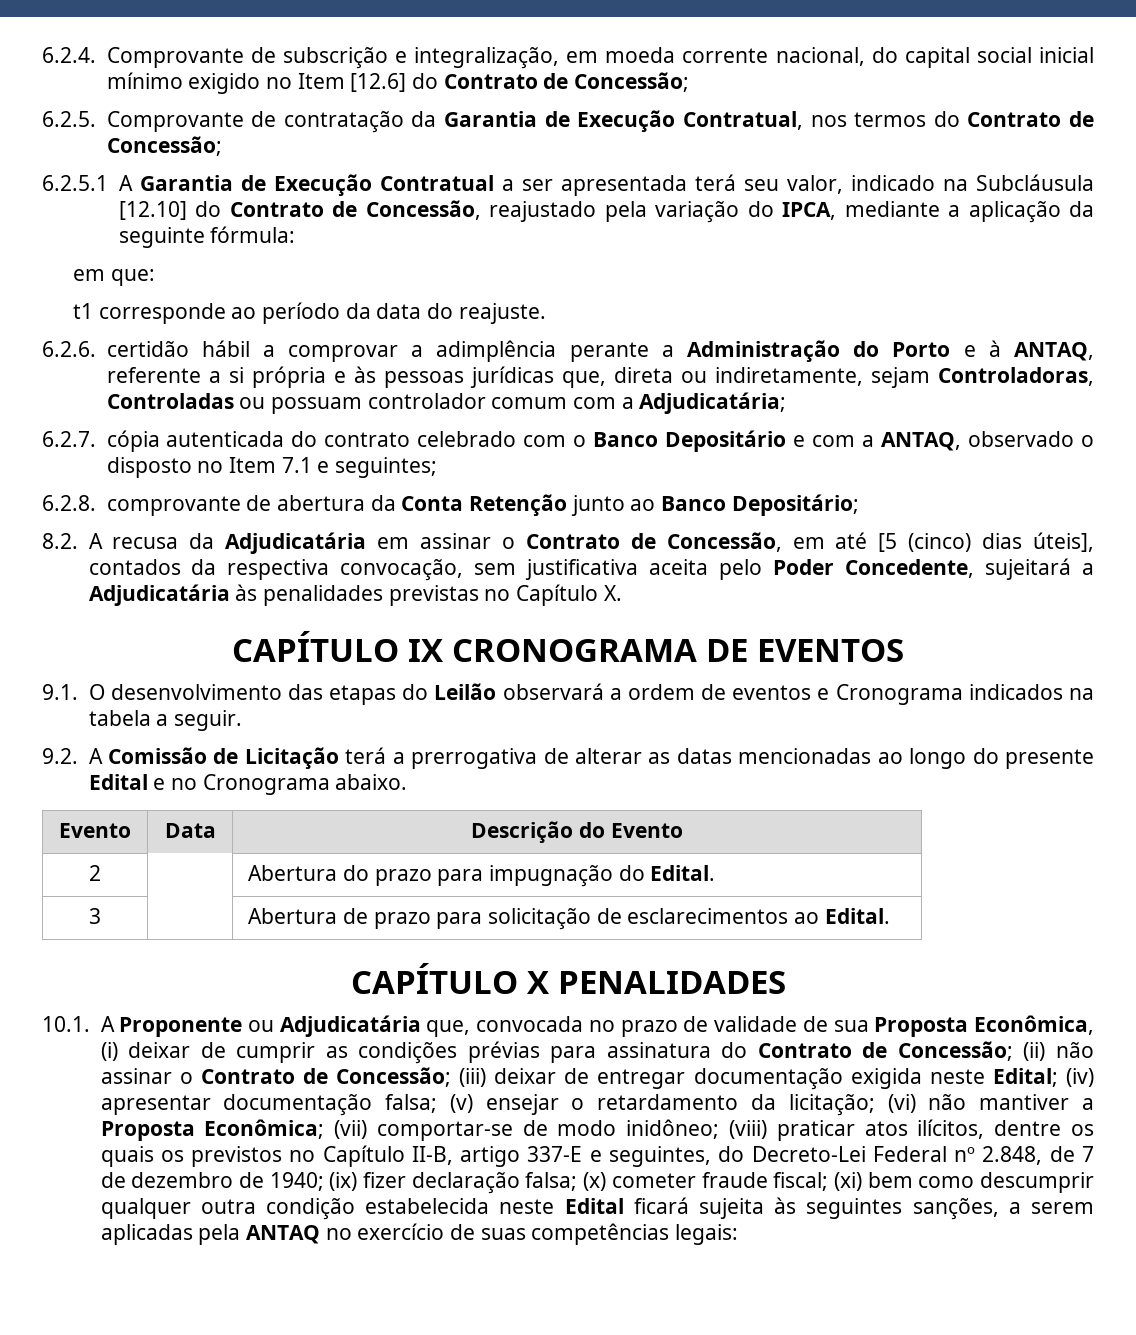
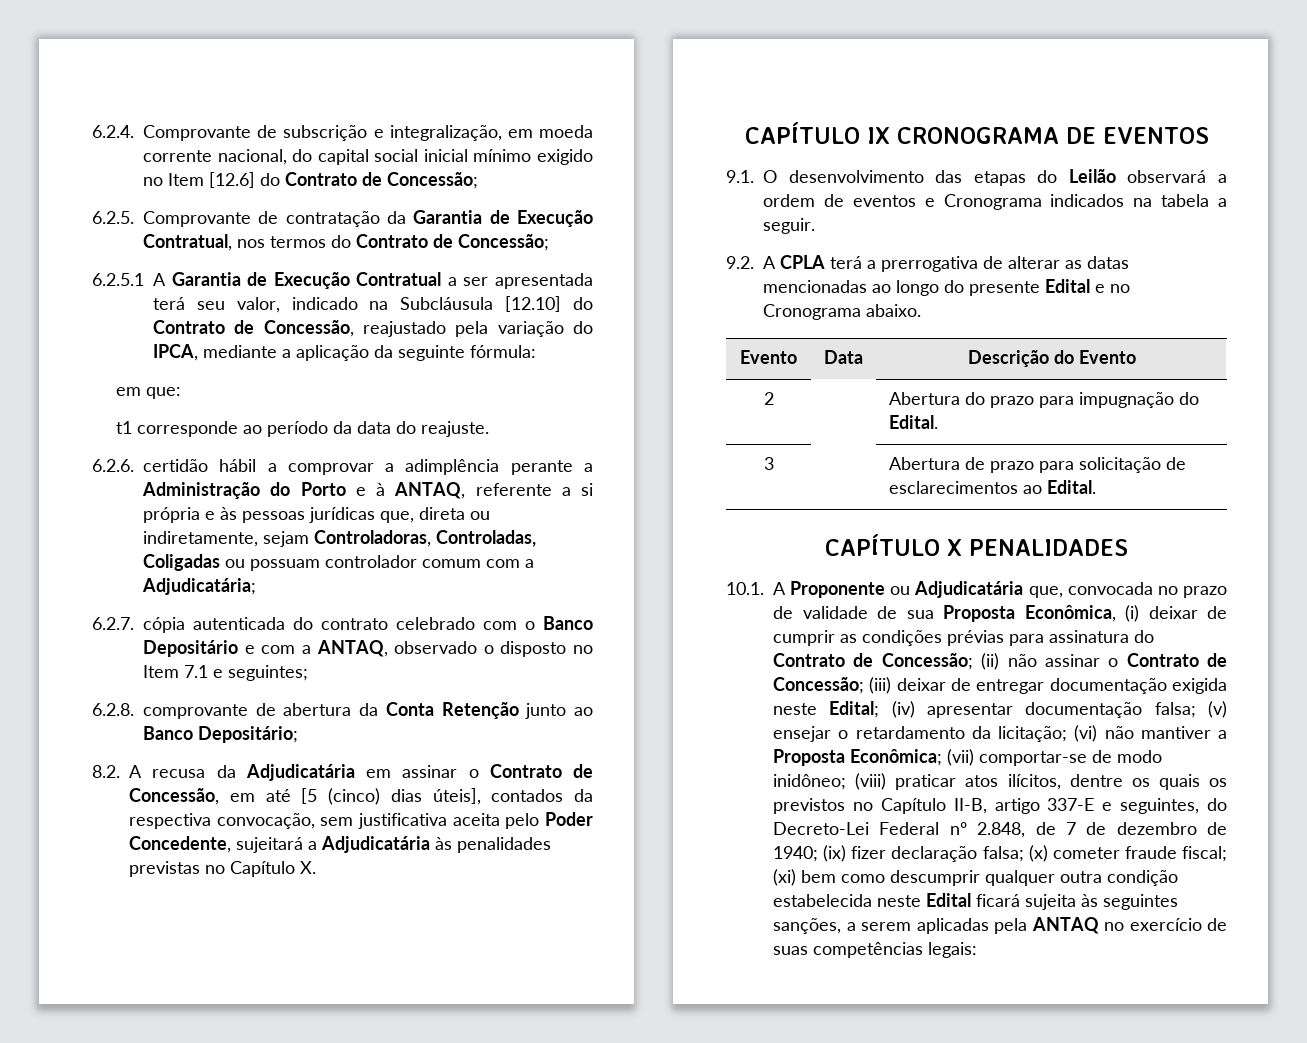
[106,393,234,409] Controladas -> [436,530,536,547] [143,554,220,571] Controladas, Coligadas
[107,747,339,769] Comissão de Licitação -> [780,255,825,269] CPLA

